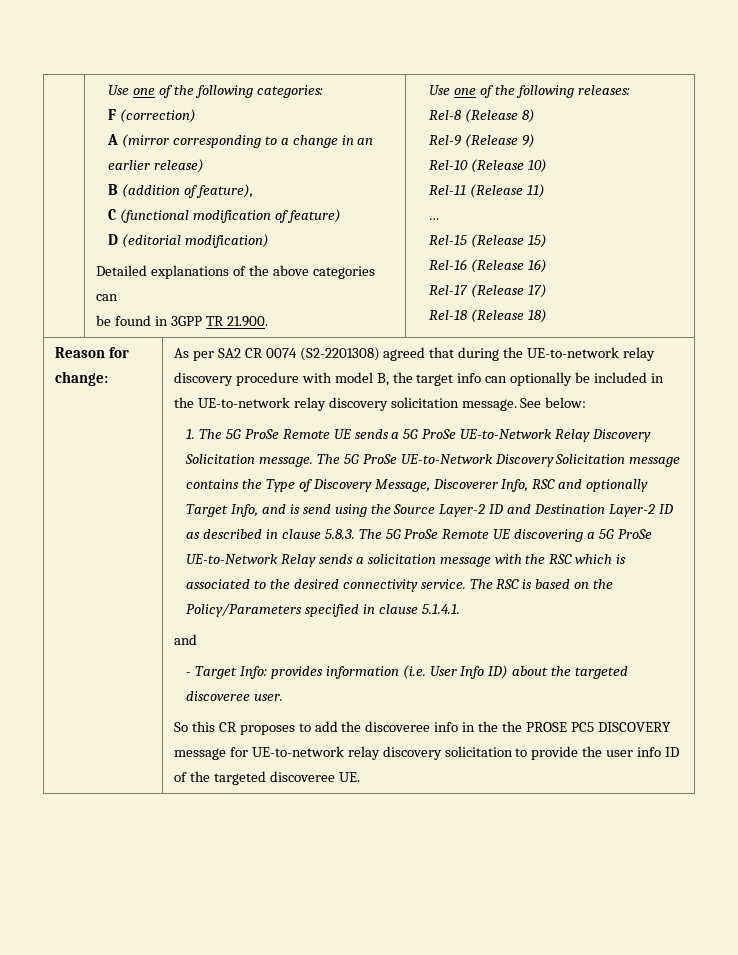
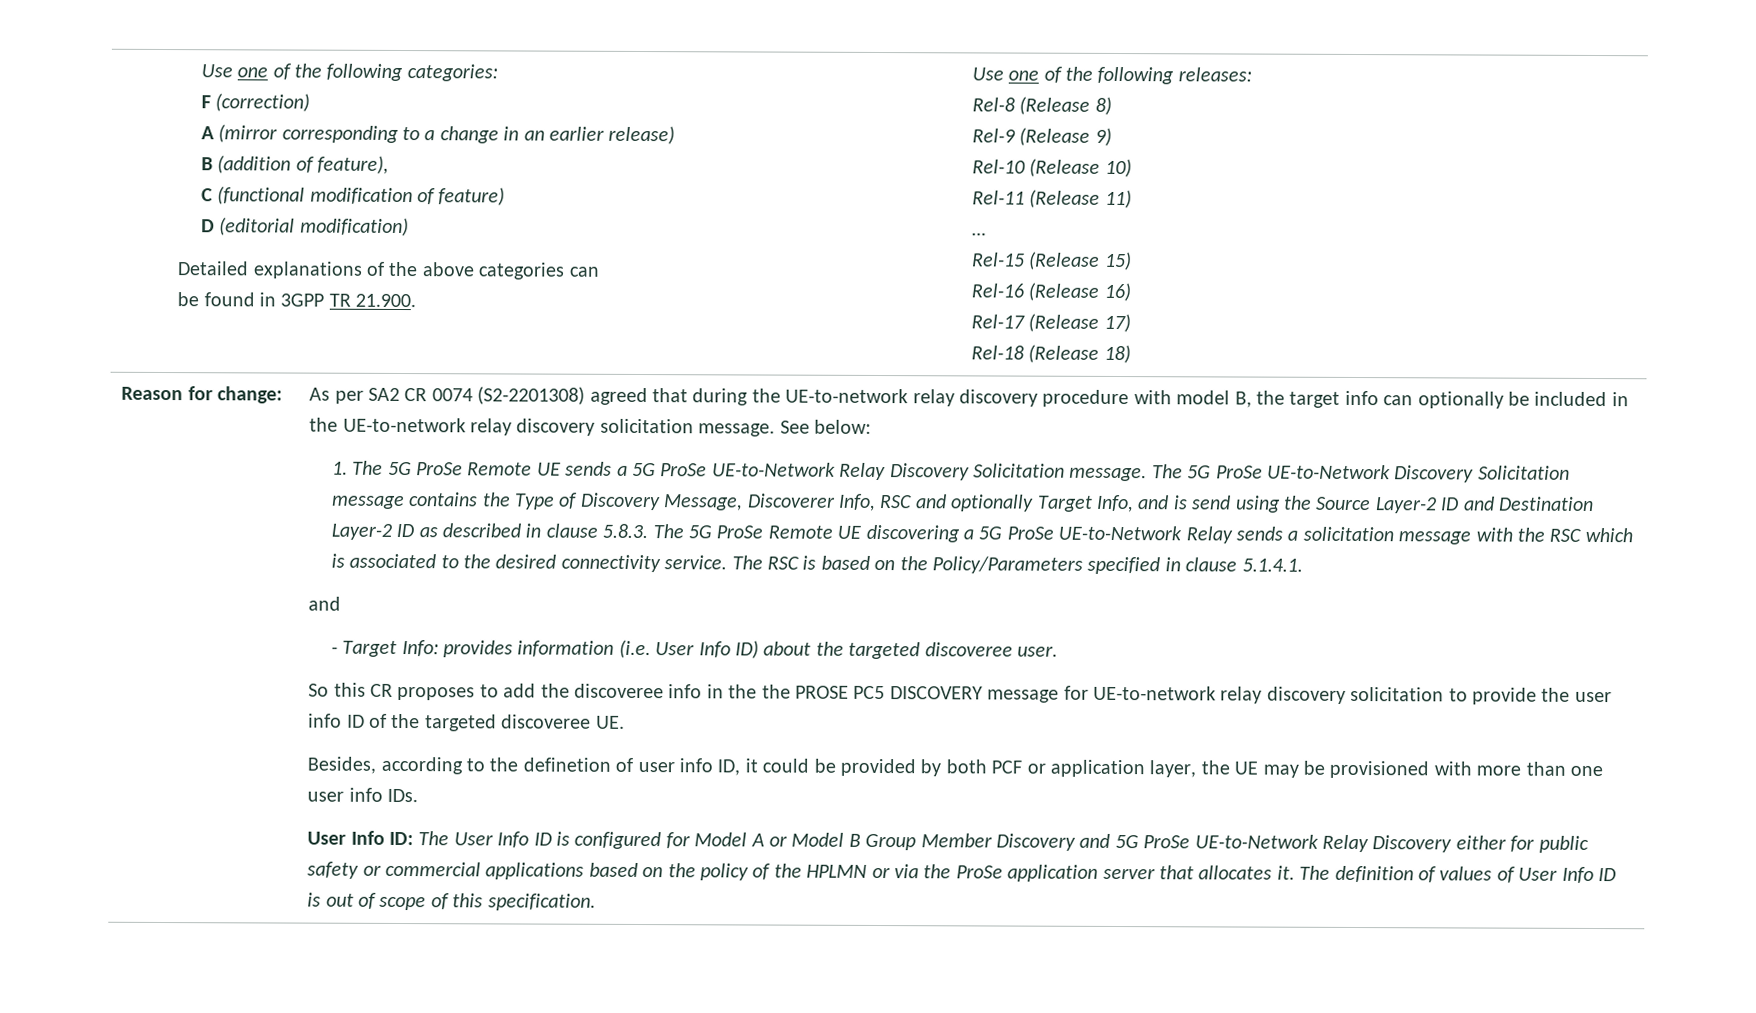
(360, 777) none -> [307,756,1604,779] [307,787,419,803] [307,830,1589,853] [307,861,1617,884] [307,892,596,911] // Besides, according to the definetion of user info ID, it could be provided by both PCF or application layer, the UE may be provisioned with more than one user info IDs. // User Info ID: The User Info ID is configured for Model A or Model B Group Member Discovery and 5G ProSe UE-to-Network Relay Discovery either for public safety or commercial applications based on the policy of the HPLMN or via the ProSe application server that allocates it. The definition of values of User Info ID is out of scope of this specification.

